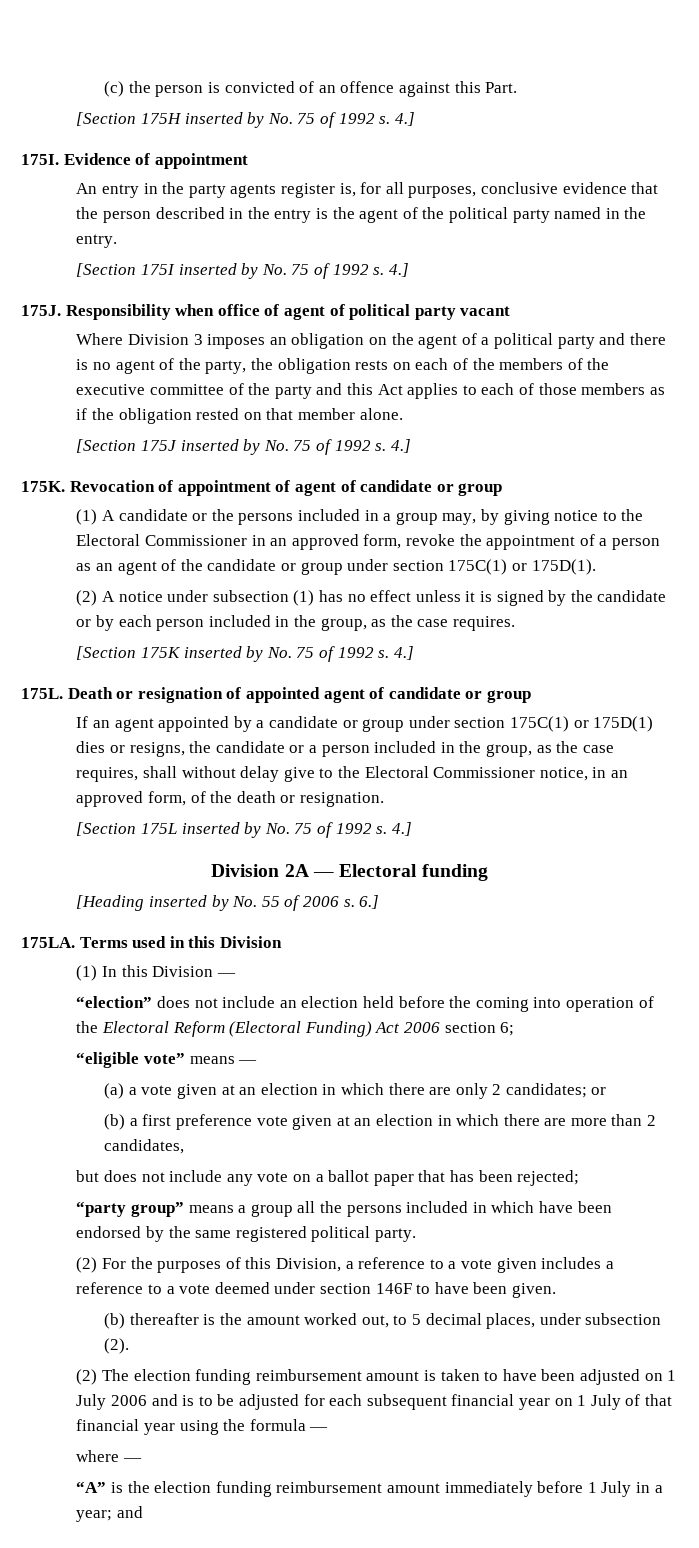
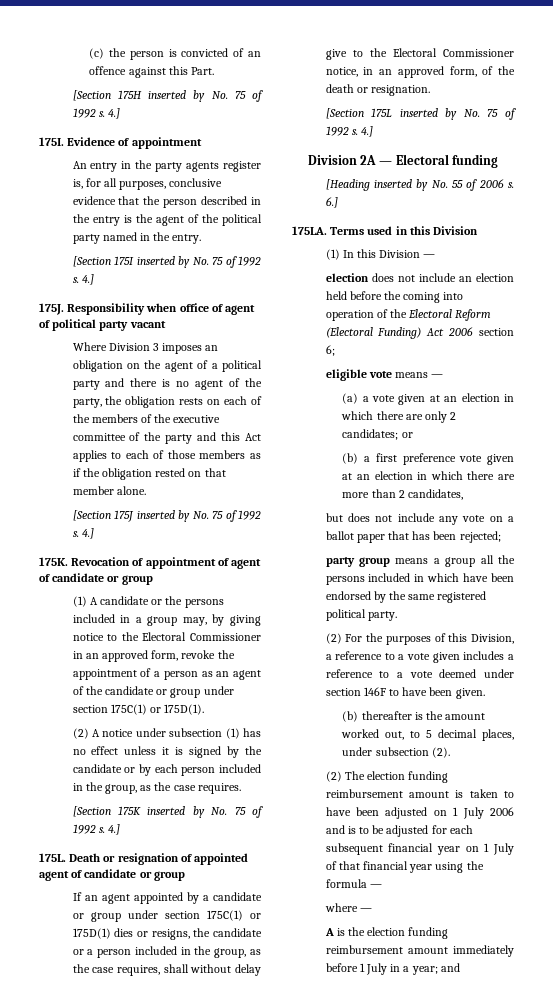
[76,996,153,1008] “election” -> [325,273,369,282] election
[76,1052,186,1068] “eligible vote” -> [325,369,392,381] eligible vote
[76,1201,185,1217] “party group” -> [325,557,390,567] party group
[76,1481,107,1493] “A” -> [324,928,334,936] A

